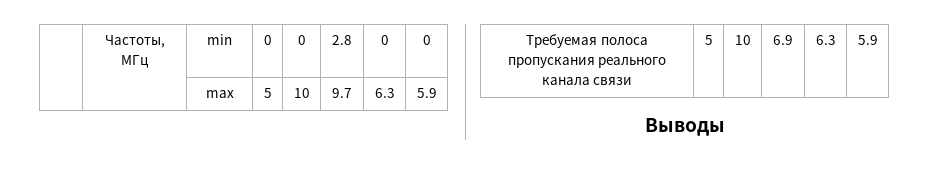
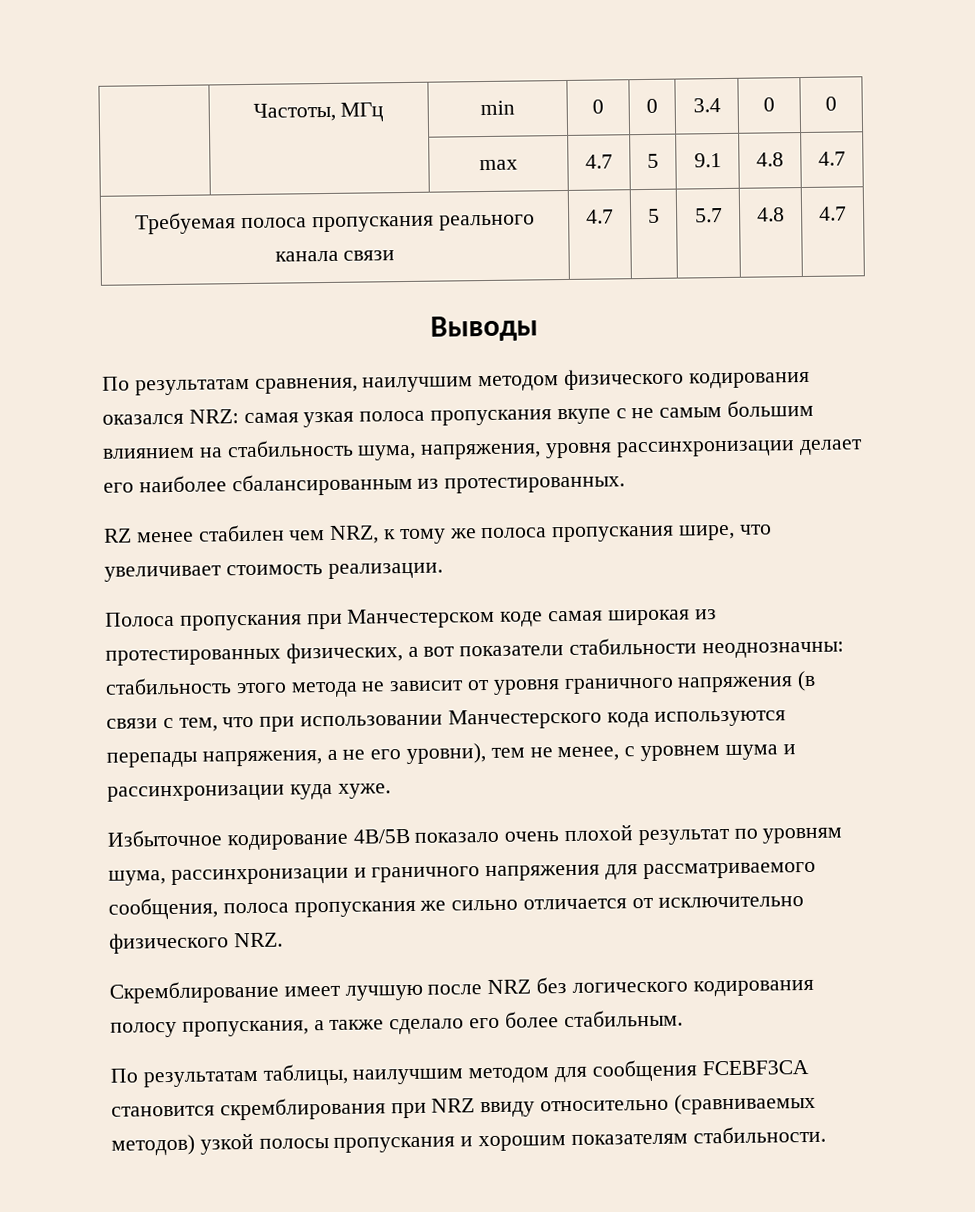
[332,35,352,45] 2.8 -> [692,98,721,113] 3.4
[263,88,272,98] [293,88,310,98] [332,88,352,98] [374,88,395,98] [416,88,437,98] | 5 | 10 | 9.7 | 6.3 | 5.9 -> [585,154,613,169] [647,153,659,168] [693,153,722,168] [756,152,784,167] [818,151,846,166] | 4.7 | 5 | 9.1 | 4.8 | 4.7
[704,35,713,45] [734,35,751,45] [773,35,793,45] [815,35,836,45] [857,35,878,45] [645,118,725,136] | 5 | 10 | 6.9 | 6.3 | 5.9 // Выводы -> [586,209,614,224] [648,208,660,223] [694,208,723,223] [757,207,785,222] [819,206,847,221] [430,315,538,342] [102,368,810,396] [102,399,815,428] [102,439,863,461] [103,472,626,497] [103,524,772,545] [104,562,443,582] [105,607,717,631] [105,637,844,666] [105,670,817,698] [106,708,787,732] [106,743,796,768] [107,783,391,802] [107,824,844,851] [108,861,816,886] [108,896,804,920] [109,932,283,954] [109,977,814,1004] [110,1009,683,1038] [110,1059,809,1088] [111,1092,816,1121] [111,1125,826,1156] | 4.7 | 5 | 5.7 | 4.8 | 4.7 // Выводы // По результатам сравнения, наилучшим методом физического кодирования оказался NRZ: самая узкая полоса пропускания вкупе с не самым большим влиянием на стабильность шума, напряжения, уровня рассинхронизации делает его наиболее сбалансированным из протестированных. // RZ менее стабилен чем NRZ, к тому же полоса пропускания шире, что увеличивает стоимость реализации. // Полоса пропускания при Манчестерском коде самая широкая из протестированных физических, а вот показатели стабильности неоднозначны: стабильность этого метода не зависит от уровня граничного напряжения (в связи с тем, что при использовании Манчестерского кода используются перепады напряжения, а не его уровни), тем не менее, с уровнем шума и рассинхронизации куда хуже. // Избыточное кодирование 4B/5B показало очень плохой результат по уровням шума, рассинхронизации и граничного напряжения для рассматриваемого сообщения, полоса пропускания же сильно отличается от исключительно физического NRZ. // Скремблирование имеет лучшую после NRZ без логического кодирования полосу пропускания, а также сделало его более стабильным. // По результатам таблицы, наилучшим методом для сообщения FCEBF3CA становится скремблирования при NRZ ввиду относительно (сравниваемых методов) узкой полосы пропускания и хорошим показателям стабильности.

